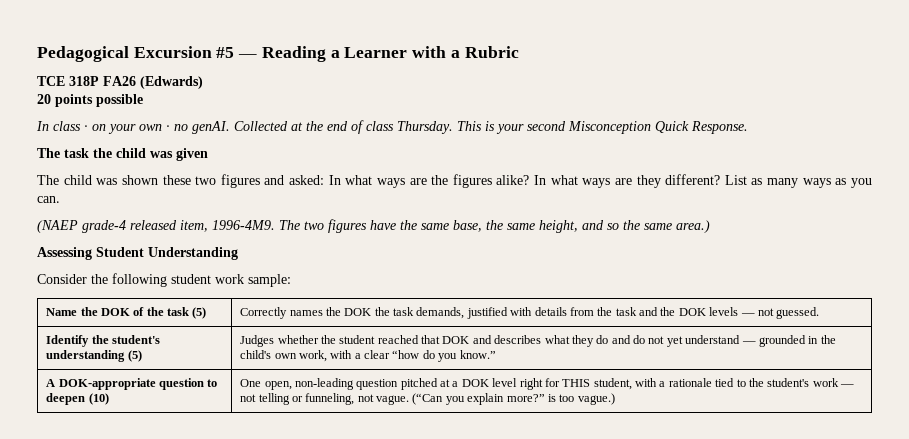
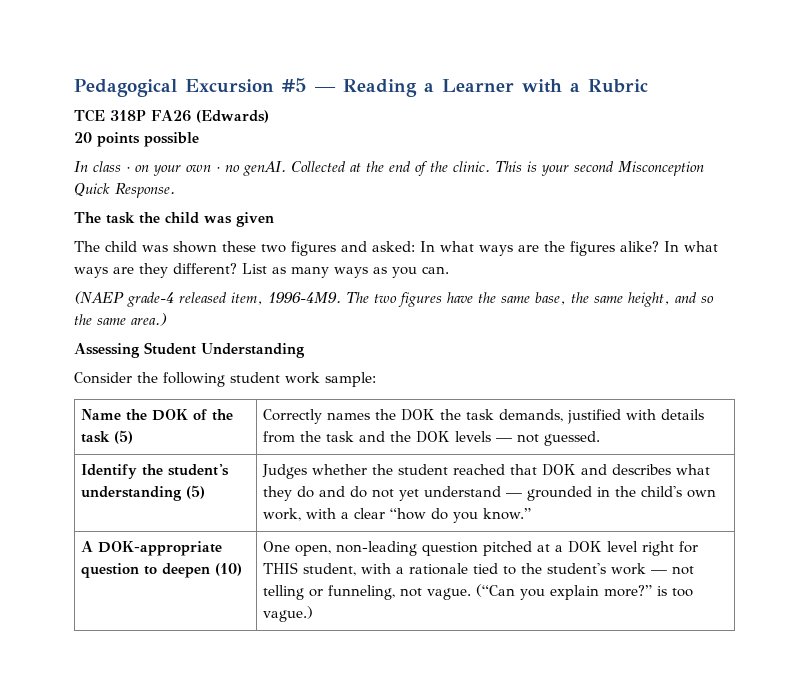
[366,121,453,134] class Thursday. -> [430,161,490,172] the clinic.

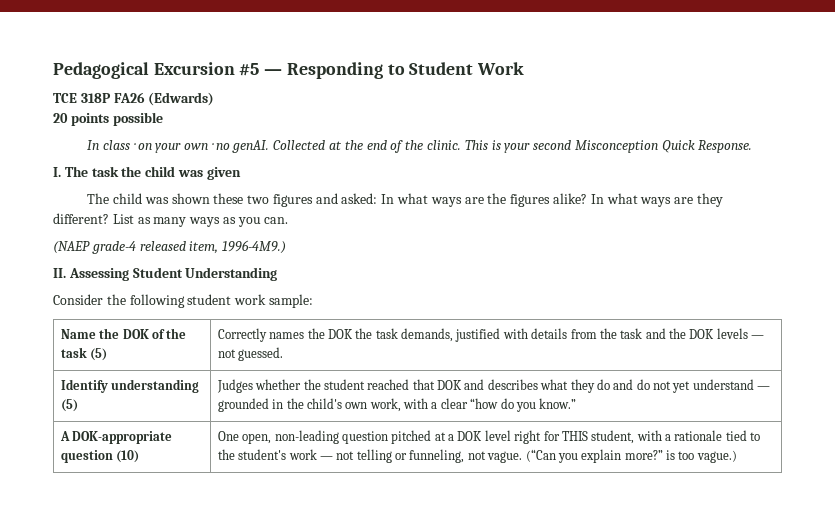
[343,79,648,97] Reading a Learner with a Rubric -> [286,62,525,79] Responding to Student Work
(175, 190) none -> [53,167,61,177] I.
[267,292,714,307] [74,313,167,326] 1996-4M9. The two figures have the same base, the same height, and so the same area.) // -> [222,240,287,254] [53,268,66,278] 1996-4M9.) // II.
[141,464,229,476] the student's -> (108, 386) none
[143,563,210,578] to deepen -> (113, 456) none

